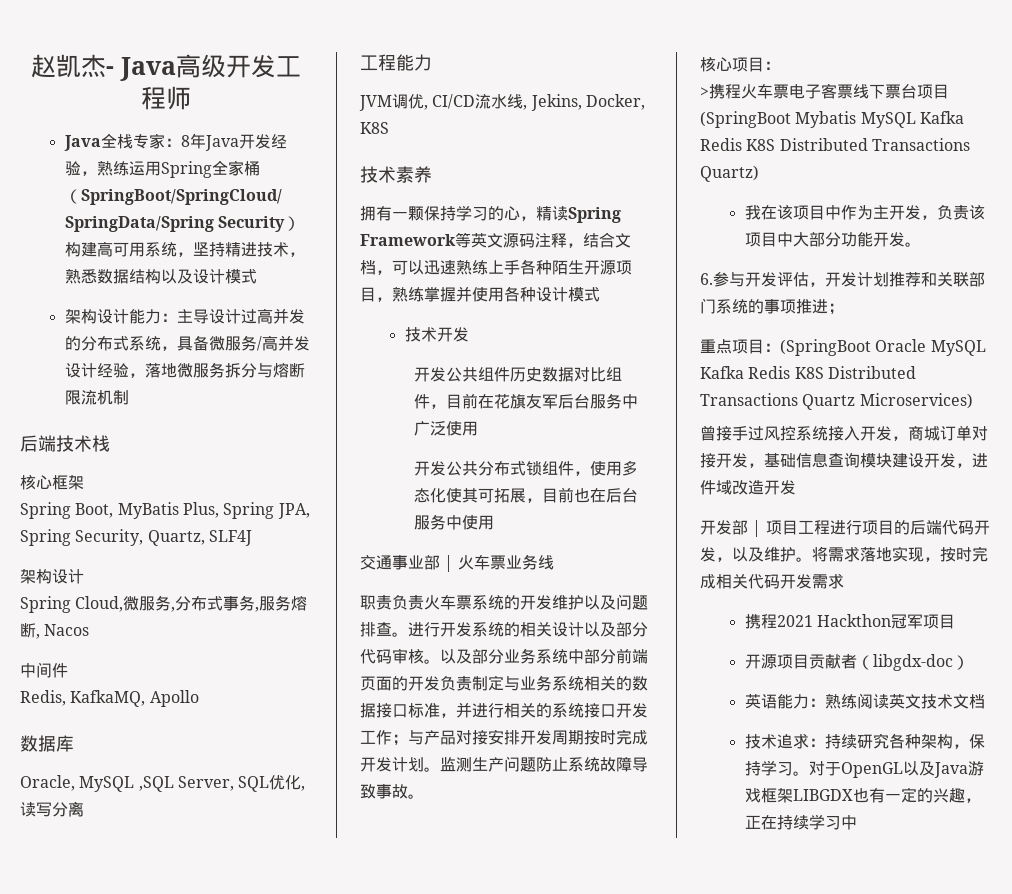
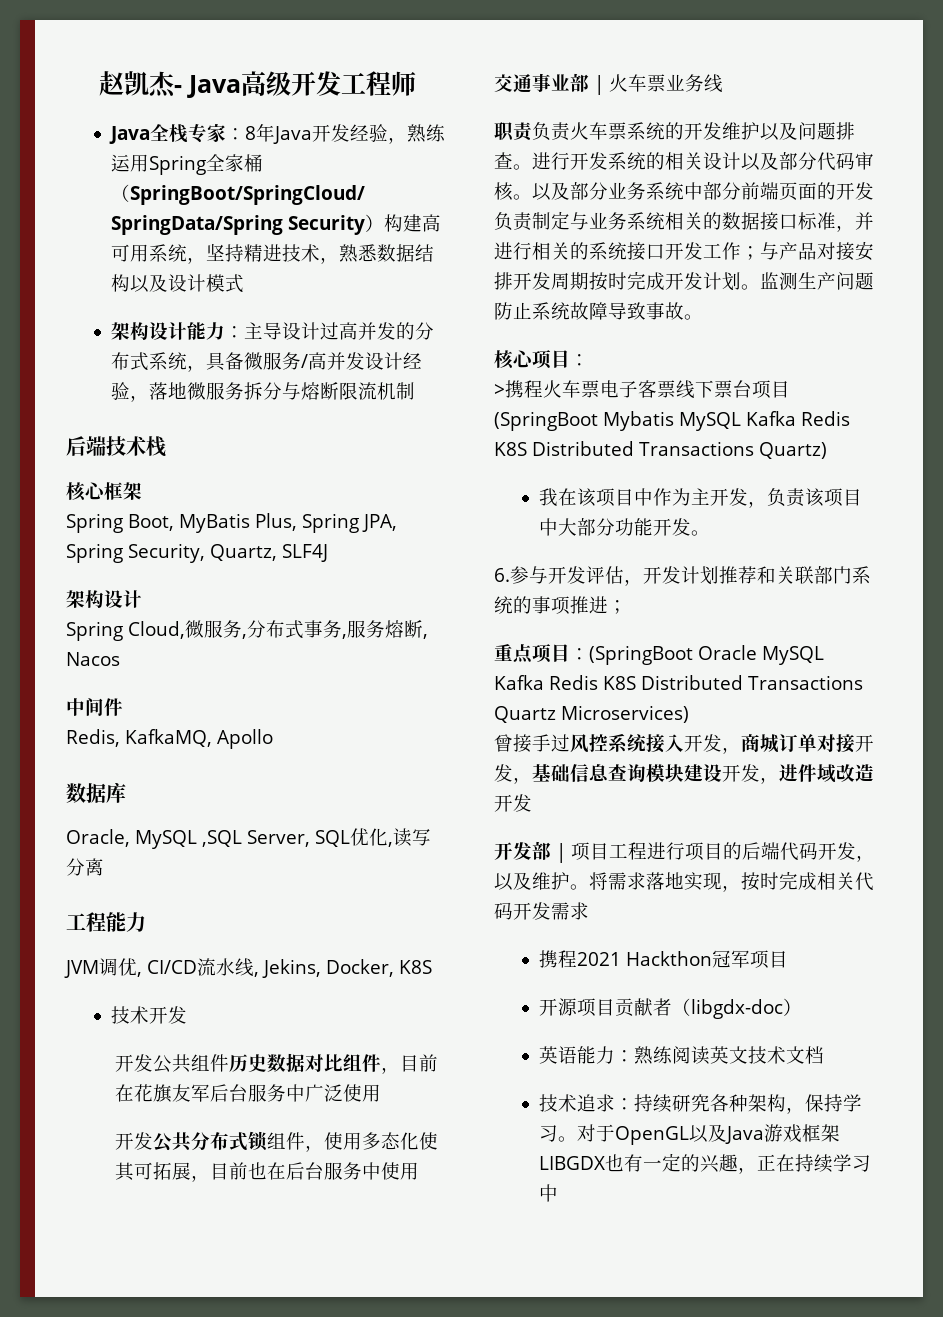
[360,166,432,183] [360,205,621,223] [360,232,631,248] [360,259,632,275] [360,286,600,302] // 技术素养 // 拥有一颗保持学习的心，精读Spring Framework等英文源码注释，结合文档，可以迅速熟练上手各种陌生开源项目，熟练掌握并使用各种设计模式 -> (432, 967) none

